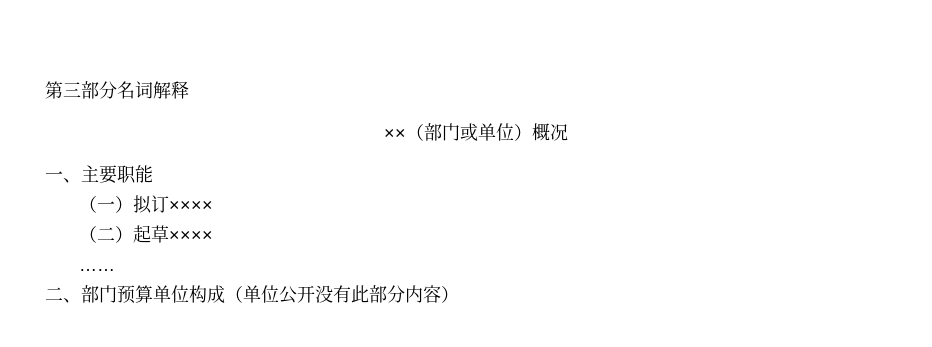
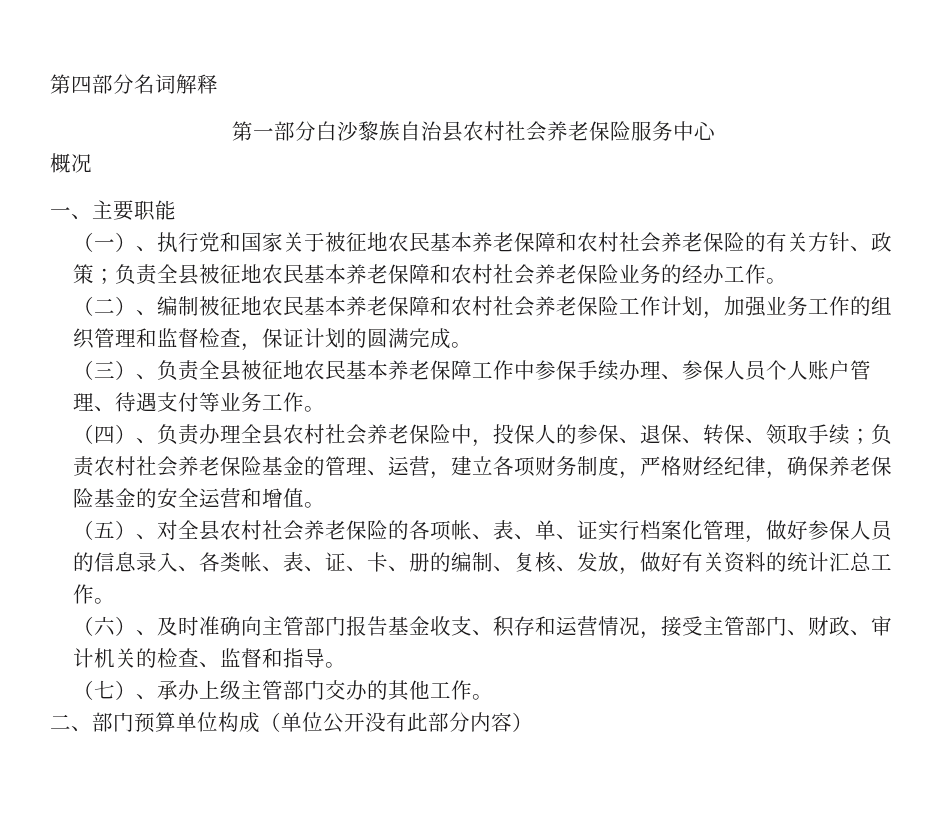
[45,81,81,99] 第三 -> [50,74,92,94] 第四
[383,123,532,141] ××（部门或单位） -> [232,121,716,142] 第一部分白沙黎族自治县农村社会养老保险服务中心 //
[132,195,213,214] [78,225,213,243] [78,269,115,271] 拟订×××× // （二）起草×××× // …… -> [136,232,893,253] [73,264,788,285] [73,296,893,319] [73,328,473,351] [73,360,872,381] [73,392,326,412] [73,424,893,447] [73,455,893,479] [73,488,326,509] [73,520,894,543] [73,552,893,575] [73,584,116,604] [73,616,893,639] [73,648,347,668] [73,680,494,701] 、执行党和国家关于被征地农民基本养老保障和农村社会养老保险的有关方针、政策；负责全县被征地农民基本养老保障和农村社会养老保险业务的经办工作。 // （二）、编制被征地农民基本养老保障和农村社会养老保险工作计划，加强业务工作的组织管理和监督检查，保证计划的圆满完成。 // （三）、负责全县被征地农民基本养老保障工作中参保手续办理、参保人员个人账户管理、待遇支付等业务工作。 // （四）、负责办理全县农村社会养老保险中，投保人的参保、退保、转保、领取手续；负责农村社会养老保险基金的管理、运营，建立各项财务制度，严格财经纪律，确保养老保险基金的安全运营和增值。 // （五）、对全县农村社会养老保险的各项帐、表、单、证实行档案化管理，做好参保人员的信息录入、各类帐、表、证、卡、册的编制、复核、发放，做好有关资料的统计汇总工作。 // （六）、及时准确向主管部门报告基金收支、积存和运营情况，接受主管部门、财政、审计机关的检查、监督和指导。 // （七）、承办上级主管部门交办的其他工作。

